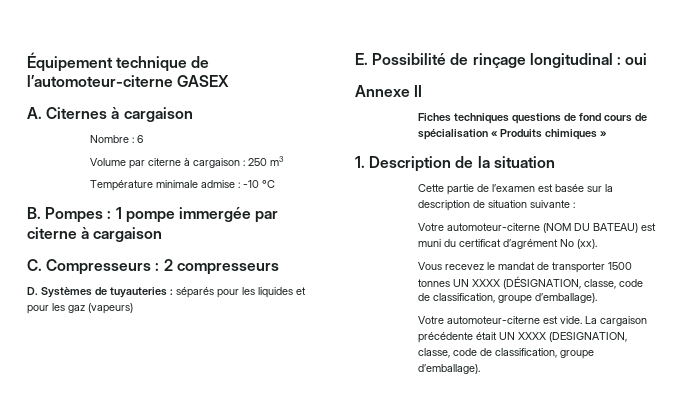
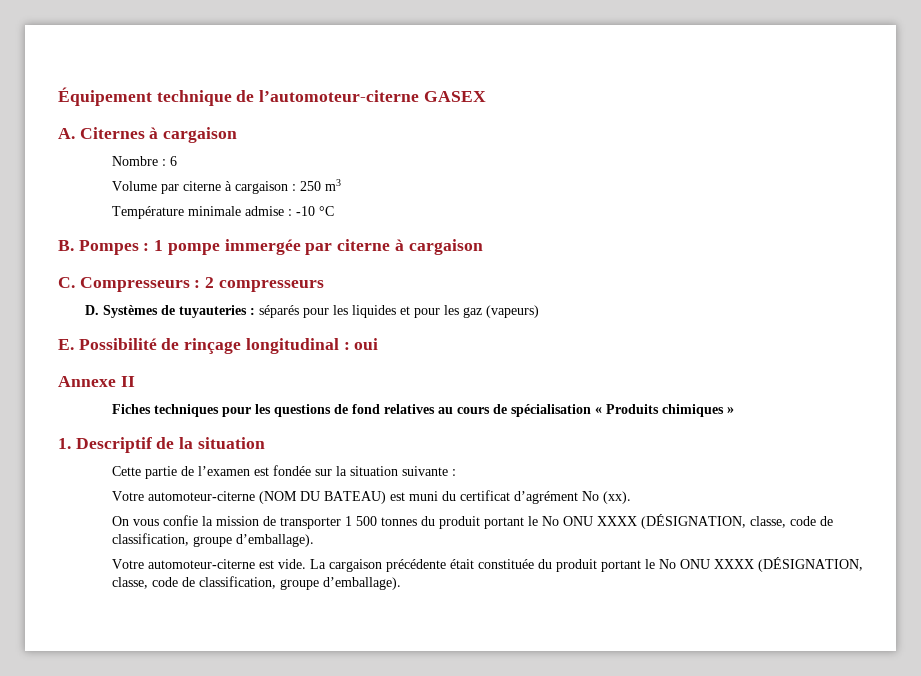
(510, 118) none -> [221,404,271,417] pour les
(602, 117) none -> [383,404,453,414] relatives au
[369,156,452,172] Description -> [75,437,152,453] Descriptif
[555,184,585,192] basée -> [272,465,311,476] fondée
[418,200,486,211] description de -> (347, 471) none
[418,262,633,273] [418,279,470,287] Vous recevez le mandat de transporter 1500 tonnes UN -> [111,515,593,529] On vous confie la mission de transporter 1 500 tonnes du produit portant le No ONU
[499,332,628,342] UN XXXX (DESIGNATION, -> [477,557,863,572] constituée du produit portant le No ONU XXXX (DÉSIGNATION,

